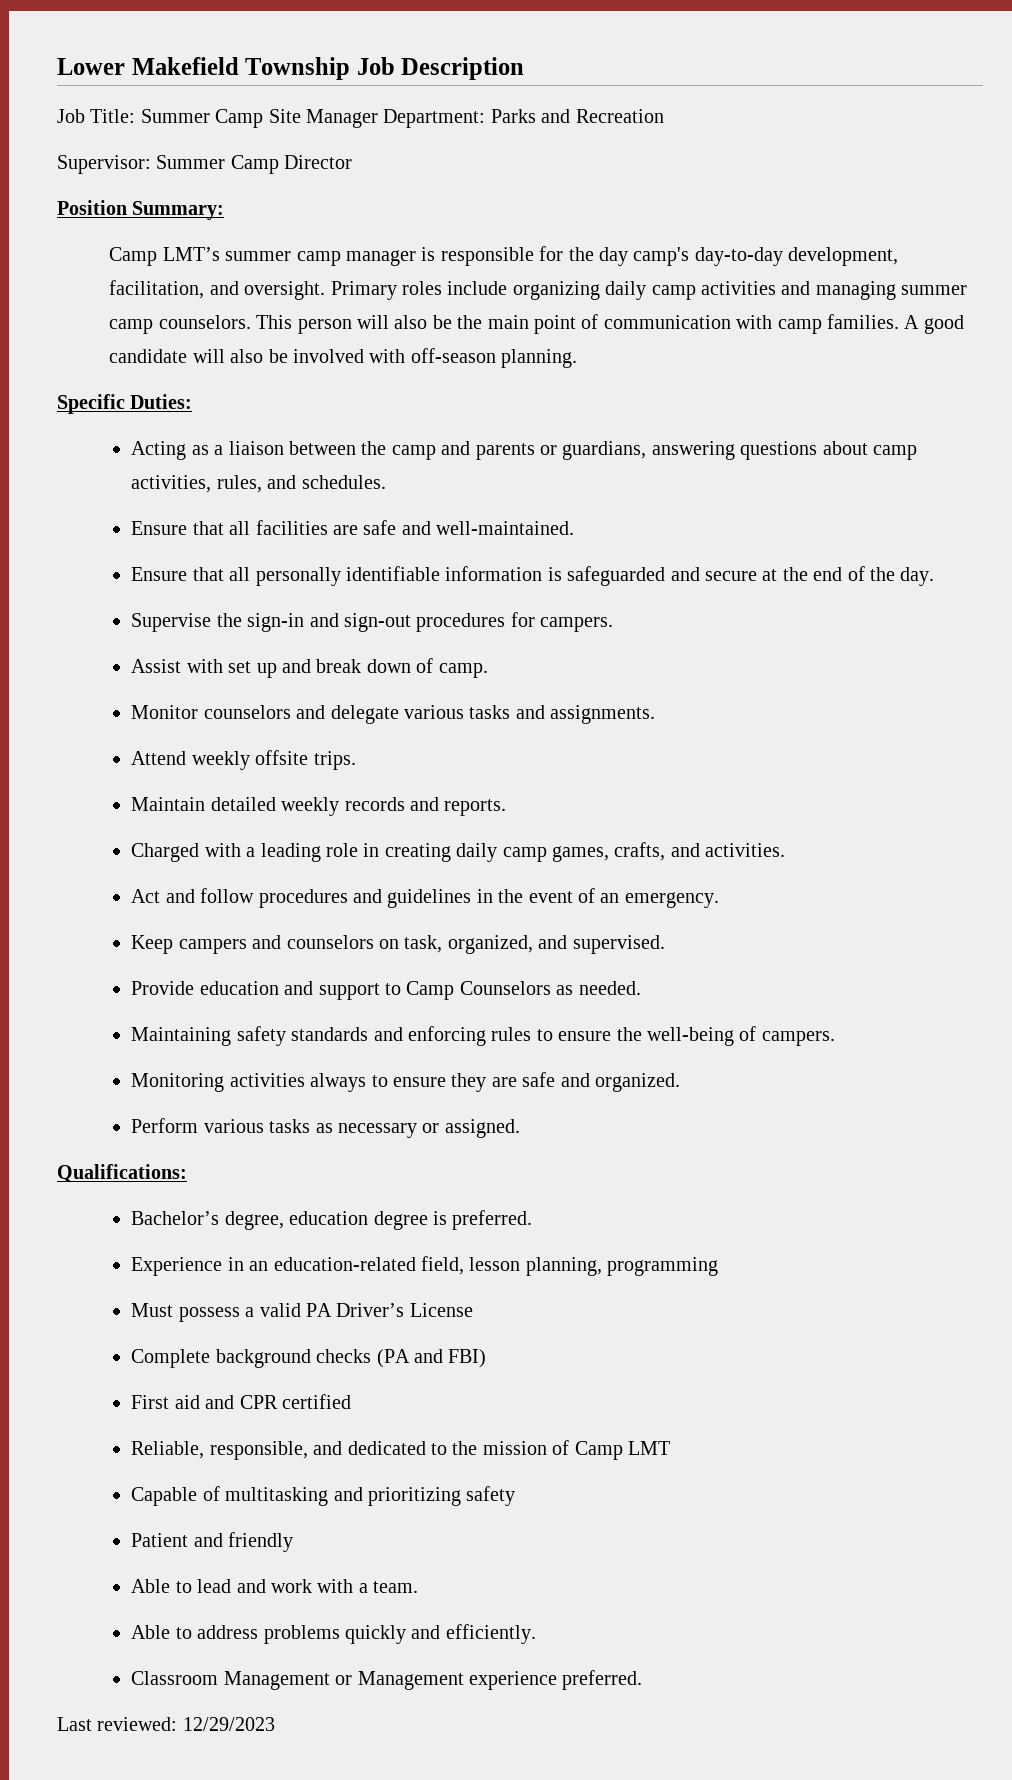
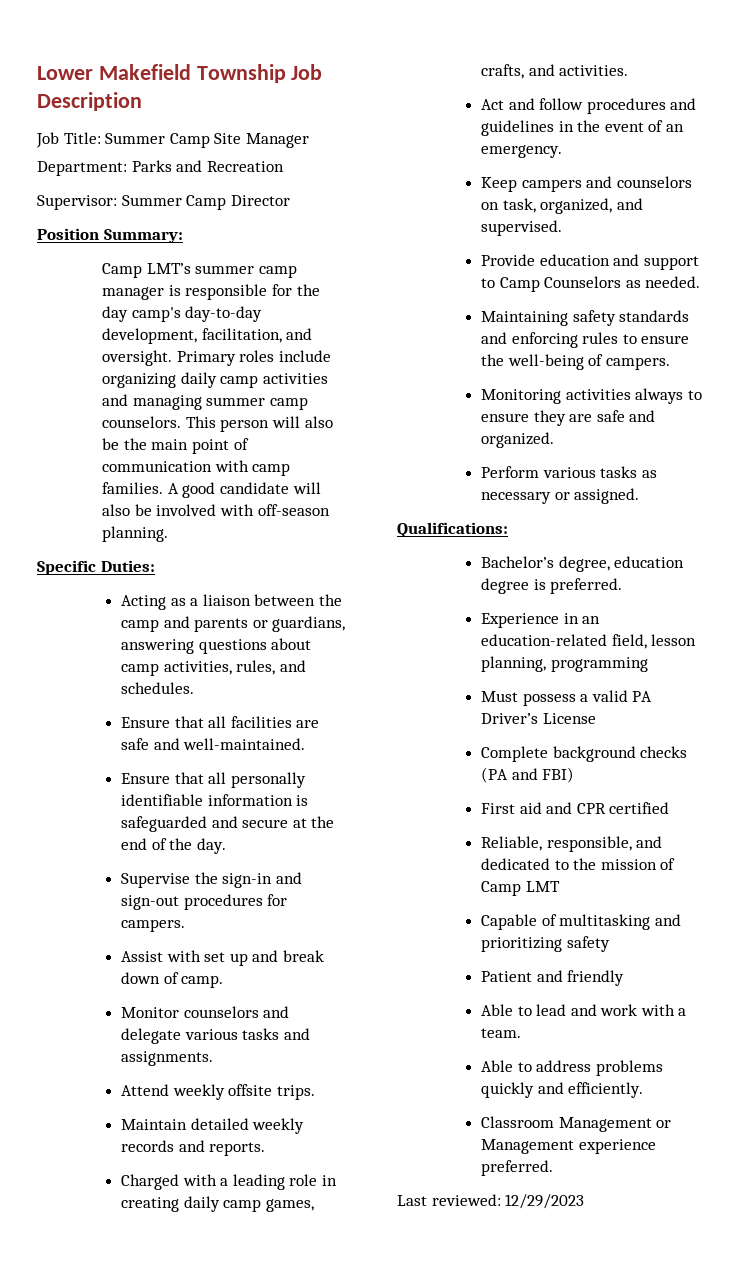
(378, 118) none -> (309, 140) //

